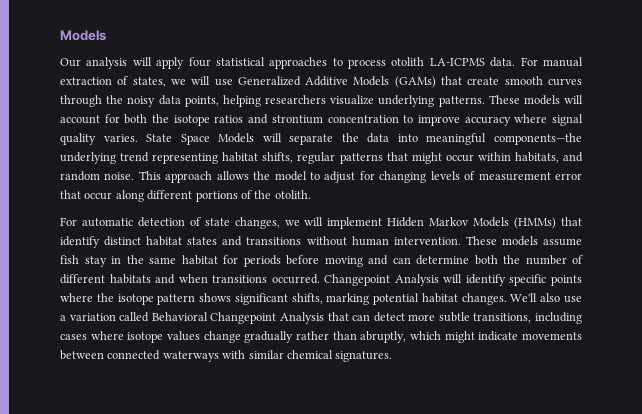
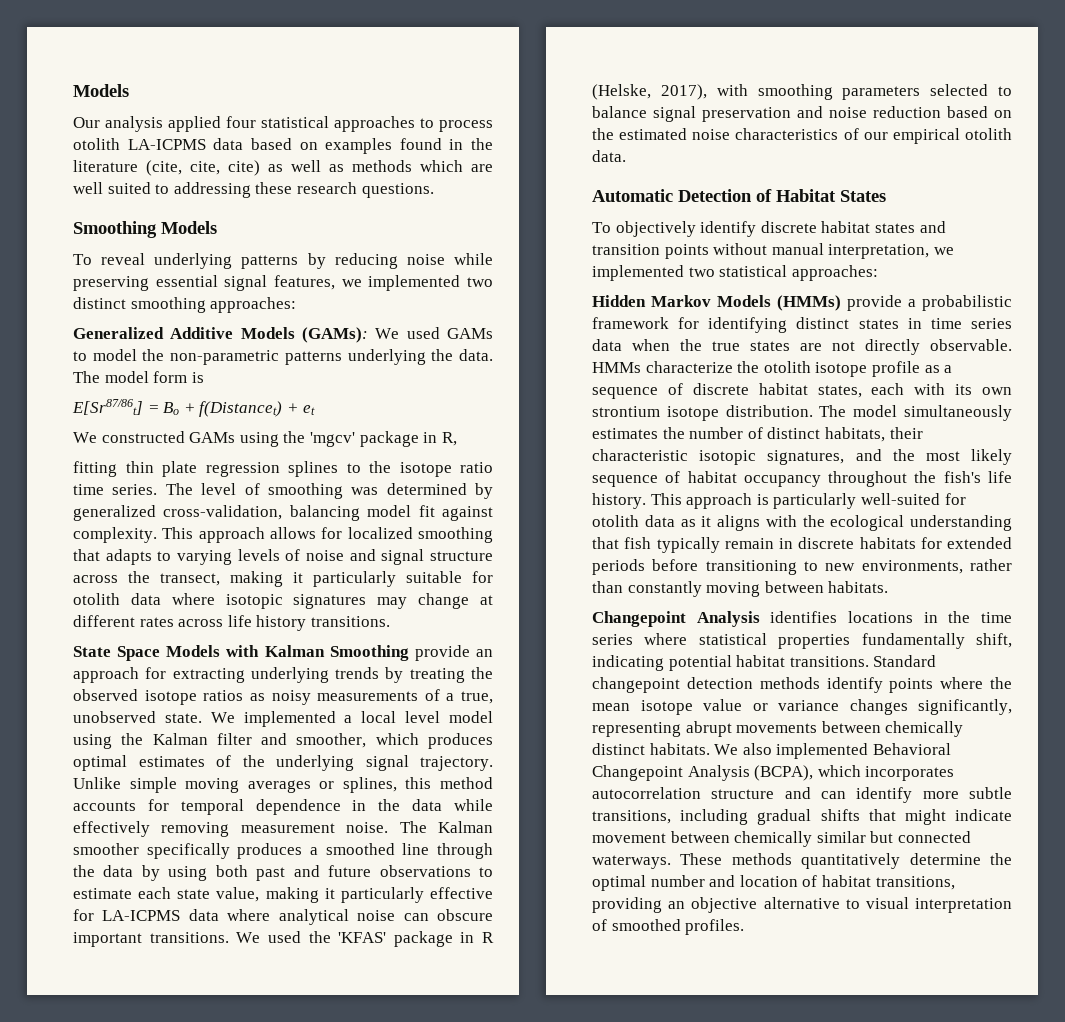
[132,57,185,69] will apply -> [168,116,221,132] applied
[490,57,583,67] [60,76,583,88] [60,95,584,107] [60,114,583,126] [60,133,583,145] [60,152,583,164] [60,171,582,183] [60,190,311,202] [60,217,582,229] [60,236,582,248] [60,255,583,267] [60,274,582,286] [60,293,582,305] [60,312,582,324] [60,331,583,343] [60,350,393,362] data. For manual extraction of states, we will use Generalized Additive Models (GAMs) that create smooth curves through the noisy data points, helping researchers visualize underlying patterns. These models will account for both the isotope ratios and strontium concentration to improve accuracy where signal quality varies. State Space Models will separate the data into meaningful components—the underlying trend representing habitat shifts, regular patterns that might occur within habitats, and random noise. This approach allows the model to adjust for changing levels of measurement error that occur along different portions of the otolith. // For automatic detection of state changes, we will implement Hidden Markov Models (HMMs) that identify distinct habitat states and transitions without human intervention. These models assume fish stay in the same habitat for periods before moving and can determine both the number of different habitats and when transitions occurred. Changepoint Analysis will identify specific points where the isotope pattern shows significant shifts, marking potential habitat changes. We'll also use a variation called Behavioral Changepoint Analysis that can detect more subtle transitions, including cases where isotope values change gradually rather than abruptly, which might indicate movements between connected waterways with similar chemical signatures. -> [213,138,493,154] [73,160,493,176] [73,182,434,198] [73,221,217,238] [73,253,494,269] [73,275,494,291] [73,297,297,313] [73,327,493,343] [73,349,494,365] [73,371,204,383] [72,399,315,417] [73,431,457,447] [73,461,493,477] [73,483,493,499] [73,505,493,521] [73,527,493,543] [73,549,494,565] [73,571,493,587] [73,593,493,609] [73,615,390,631] [73,645,494,661] [73,667,493,683] [73,689,493,705] [73,711,493,727] [73,733,493,749] [73,755,493,771] [73,777,493,793] [73,799,493,815] [73,821,493,837] [73,843,493,859] [73,865,494,881] [73,887,493,903] [73,909,493,925] [73,931,494,947] [592,84,1012,100] [592,106,1012,122] [592,128,1012,144] [592,150,626,162] [592,189,886,202] [592,221,946,237] [592,243,954,259] [592,265,878,281] [592,295,1012,311] [592,317,1013,333] [592,339,1012,355] [592,361,953,377] [592,383,1012,399] [592,405,1012,421] [592,427,923,442] [592,449,1012,465] [592,471,1012,487] [592,493,966,509] [592,515,1012,531] [592,537,1012,553] [592,559,1012,575] [592,581,889,597] [592,611,1012,627] [592,633,1012,649] [592,655,937,671] [592,677,1012,693] [592,699,1012,715] [592,721,964,737] [592,743,951,759] [592,765,955,781] [592,787,1012,803] [592,809,1012,825] [592,831,971,847] [592,853,1012,869] [592,875,955,891] [592,897,1012,913] [592,919,745,935] data based on examples found in the literature (cite, cite, cite) as well as methods which are well suited to addressing these research questions. // Smoothing Models // To reveal underlying patterns by reducing noise while preserving essential signal features, we implemented two distinct smoothing approaches: // Generalized Additive Models (GAMs): We used GAMs to model the non-parametric patterns underlying the data. The model form is // E[Sr87/86t] = Bo + f(Distancet) + et // We constructed GAMs using the 'mgcv' package in R, // fitting thin plate regression splines to the isotope ratio time series. The level of smoothing was determined by generalized cross-validation, balancing model fit against complexity. This approach allows for localized smoothing that adapts to varying levels of noise and signal structure across the transect, making it particularly suitable for otolith data where isotopic signatures may change at different rates across life history transitions. // State Space Models with Kalman Smoothing provide an approach for extracting underlying trends by treating the observed isotope ratios as noisy measurements of a true, unobserved state. We implemented a local level model using the Kalman filter and smoother, which produces optimal estimates of the underlying signal trajectory. Unlike simple moving averages or splines, this method accounts for temporal dependence in the data while effectively removing measurement noise. The Kalman smoother specifically produces a smoothed line through the data by using both past and future observations to estimate each state value, making it particularly effective for LA-ICPMS data where analytical noise can obscure important transitions. We used the 'KFAS' package in R (Helske, 2017), with smoothing parameters selected to balance signal preservation and noise reduction based on the estimated noise characteristics of our empirical otolith data. // Automatic Detection of Habitat States // To objectively identify discrete habitat states and transition points without manual interpretation, we implemented two statistical approaches: // Hidden Markov Models (HMMs) provide a probabilistic framework for identifying distinct states in time series data when the true states are not directly observable. HMMs characterize the otolith isotope profile as a sequence of discrete habitat states, each with its own strontium isotope distribution. The model simultaneously estimates the number of distinct habitats, their characteristic isotopic signatures, and the most likely sequence of habitat occupancy throughout the fish's life history. This approach is particularly well-suited for otolith data as it aligns with the ecological understanding that fish typically remain in discrete habitats for extended periods before transitioning to new environments, rather than constantly moving between habitats. // Changepoint Analysis identifies locations in the time series where statistical properties fundamentally shift, indicating potential habitat transitions. Standard changepoint detection methods identify points where the mean isotope value or variance changes significantly, representing abrupt movements between chemically distinct habitats. We also implemented Behavioral Changepoint Analysis (BCPA), which incorporates autocorrelation structure and can identify more subtle transitions, including gradual shifts that might indicate movement between chemically similar but connected waterways. These methods quantitatively determine the optimal number and location of habitat transitions, providing an objective alternative to visual interpretation of smoothed profiles.

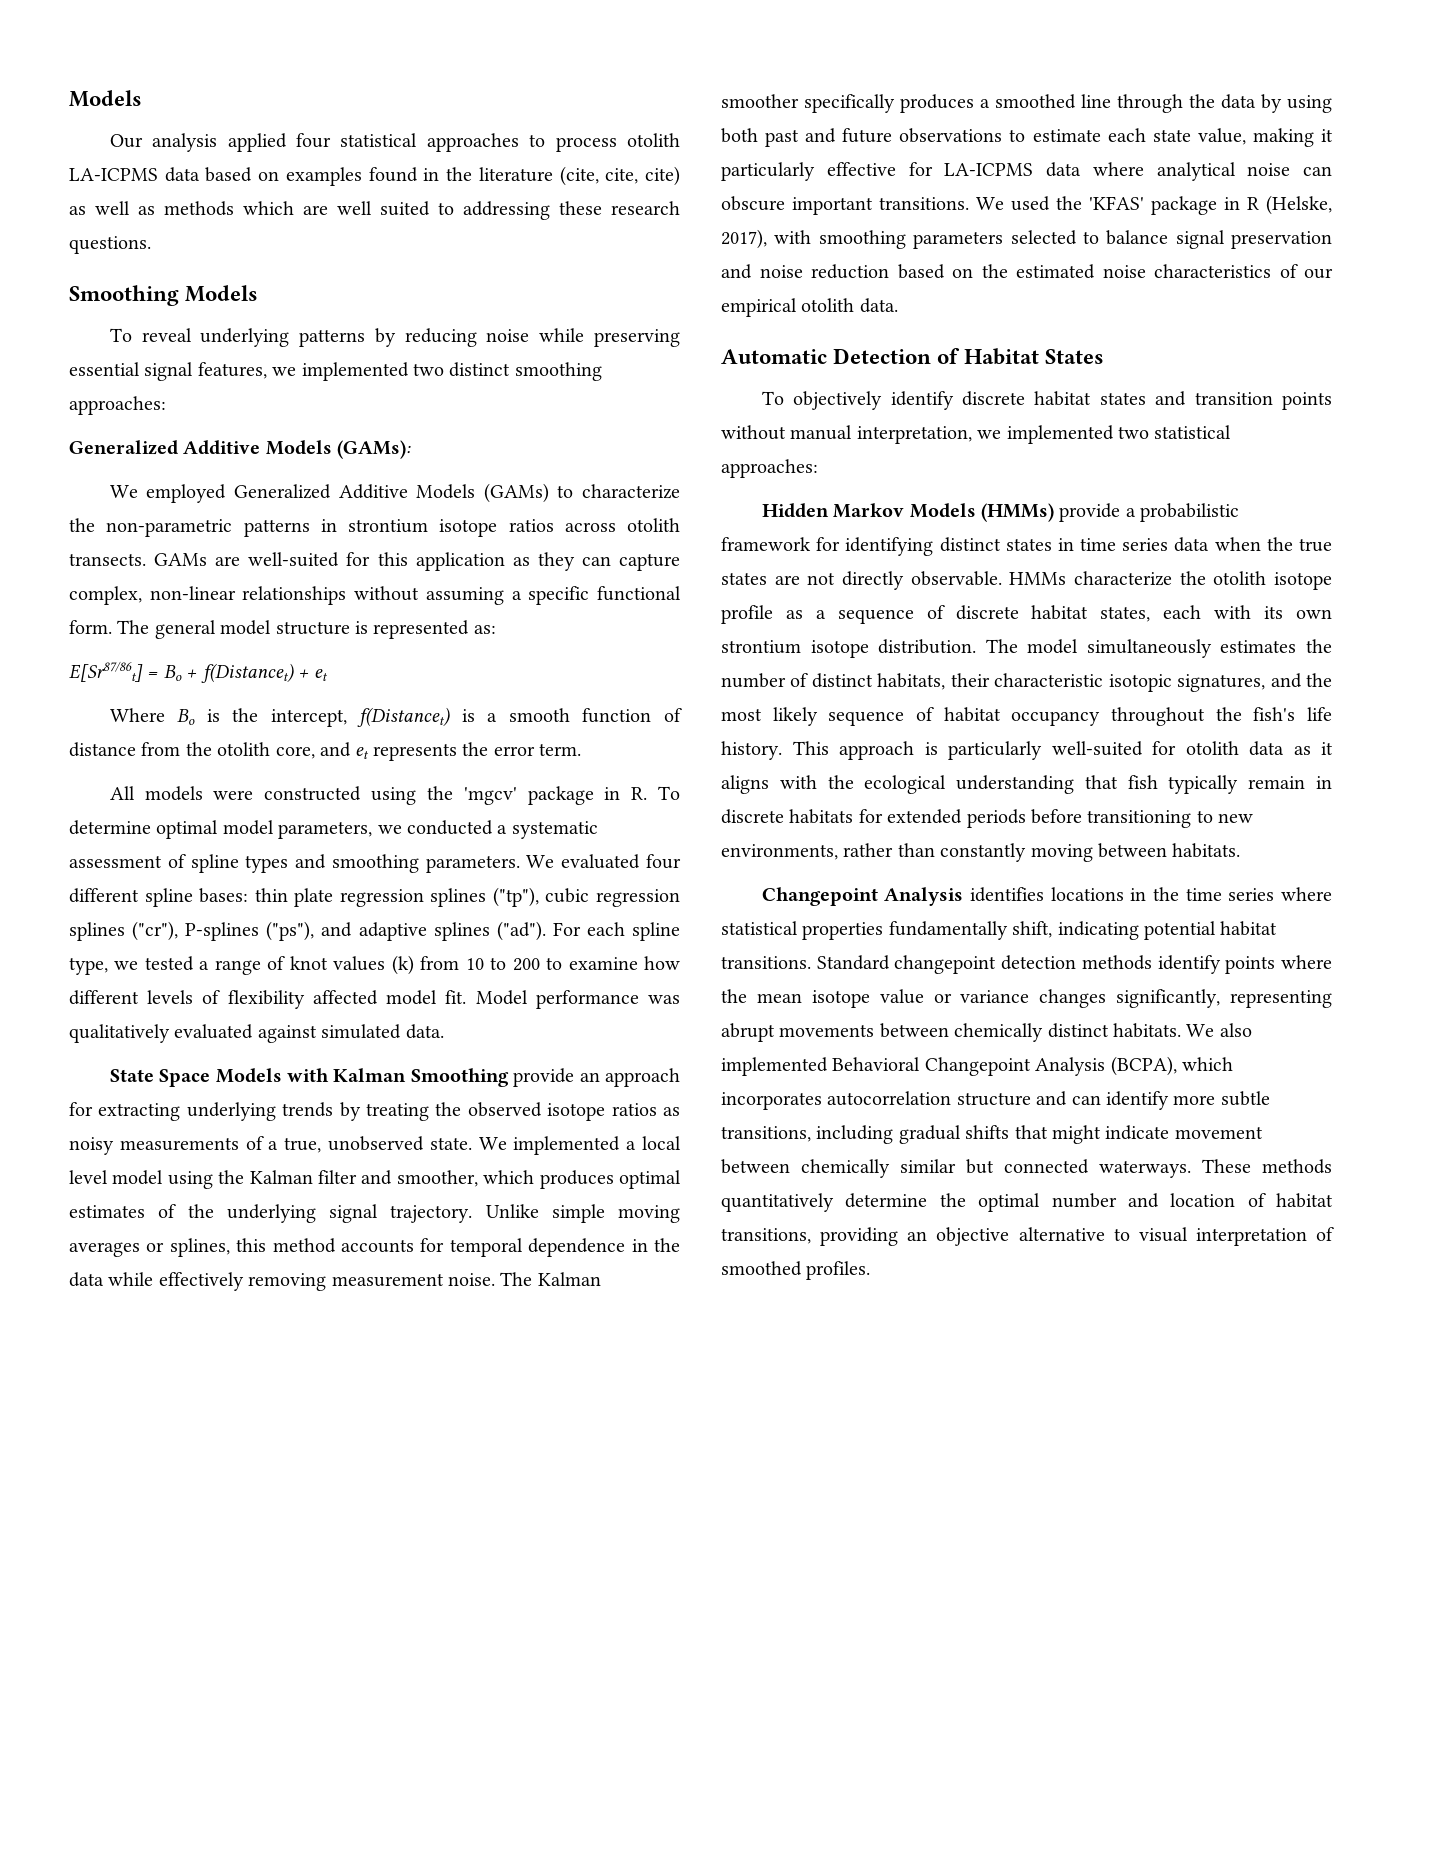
[375,327,493,339] [73,349,494,365] [73,371,204,383] We used GAMs to model the non-parametric patterns underlying the data. The model form is -> [109,483,680,503] [69,518,680,537] [69,552,681,571] [69,586,681,605] [69,620,496,639] // We employed Generalized Additive Models (GAMs) to characterize the non-parametric patterns in strontium isotope ratios across otolith transects. GAMs are well-suited for this application as they can capture complex, non-linear relationships without assuming a specific functional form. The general model structure is represented as:
[73,431,236,443] We constructed GAMs -> [109,707,682,727] [69,742,581,761] [109,786,362,801] Where Bo is the intercept, f(Distancet) is a smooth function of distance from the otolith core, and et represents the error term. // All models were constructed
[441,432,457,446] [73,461,493,477] [73,483,493,499] [73,505,493,521] [73,527,493,543] [73,549,494,565] [73,571,493,587] [73,593,493,609] [73,615,390,631] R, // fitting thin plate regression splines to the isotope ratio time series. The level of smoothing was determined by generalized cross-validation, balancing model fit against complexity. This approach allows for localized smoothing that adapts to varying levels of noise and signal structure across the transect, making it particularly suitable for otolith data where isotopic signatures may change at different rates across life history transitions. -> [631,786,680,800] [69,820,598,839] [69,854,681,873] [69,887,680,907] [69,921,681,941] [69,955,680,975] [69,990,680,1009] [69,1024,444,1043] R. To determine optimal model parameters, we conducted a systematic assessment of spline types and smoothing parameters. We evaluated four different spline bases: thin plate regression splines ("tp"), cubic regression splines ("cr"), P-splines ("ps"), and adaptive splines ("ad"). For each spline type, we tested a range of knot values (k) from 10 to 200 to examine how different levels of flexibility affected model fit. Model performance was qualitatively evaluated against simulated data.

